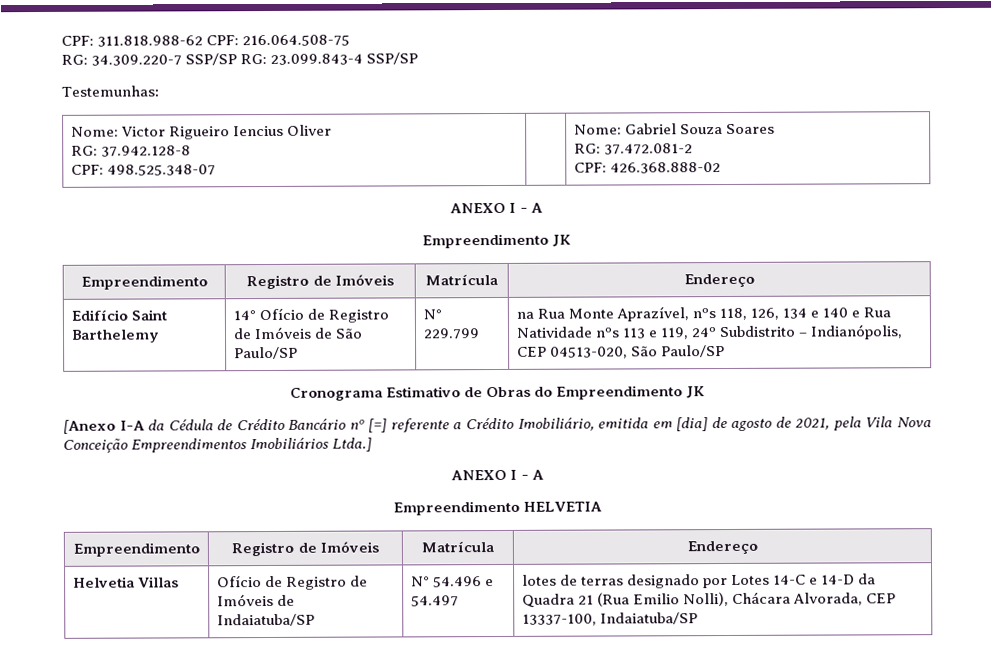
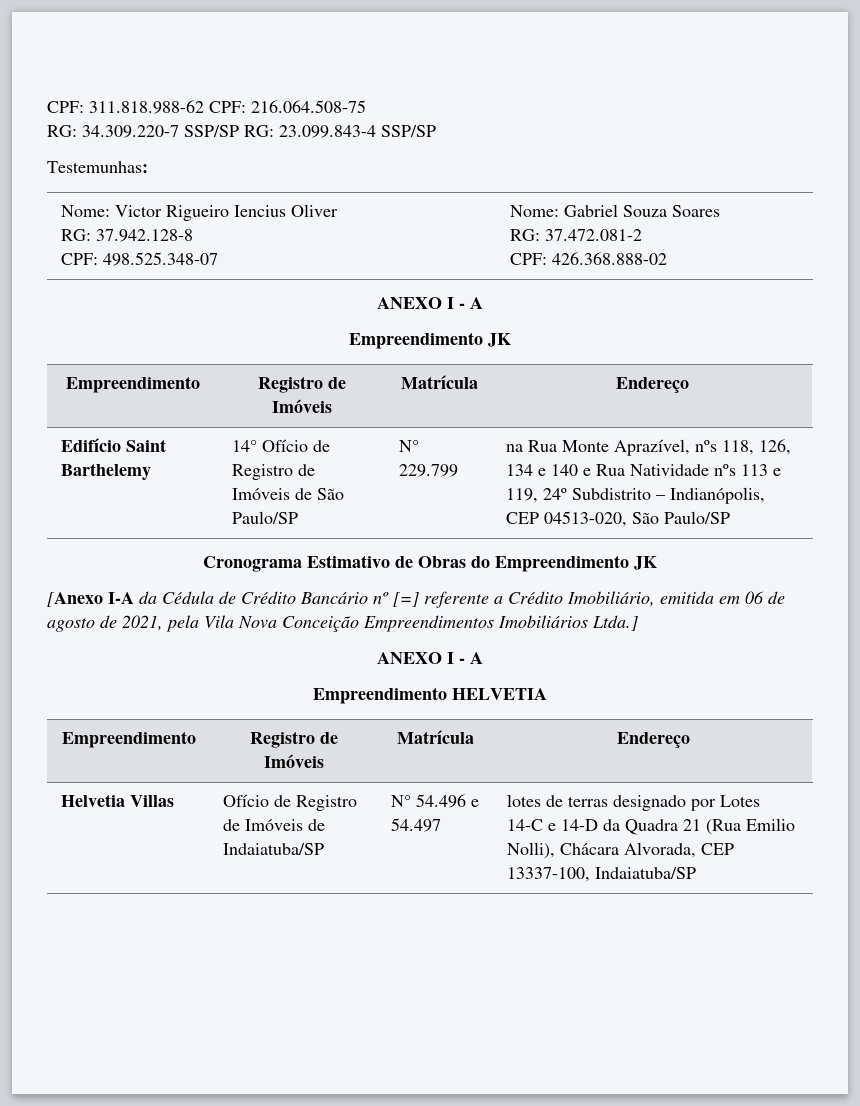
[676,417,709,432] [dia] -> [745,591,764,604] 06

